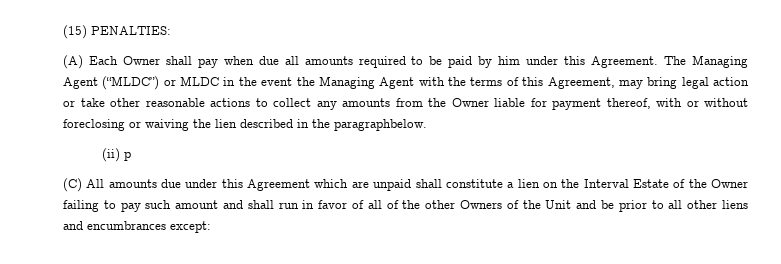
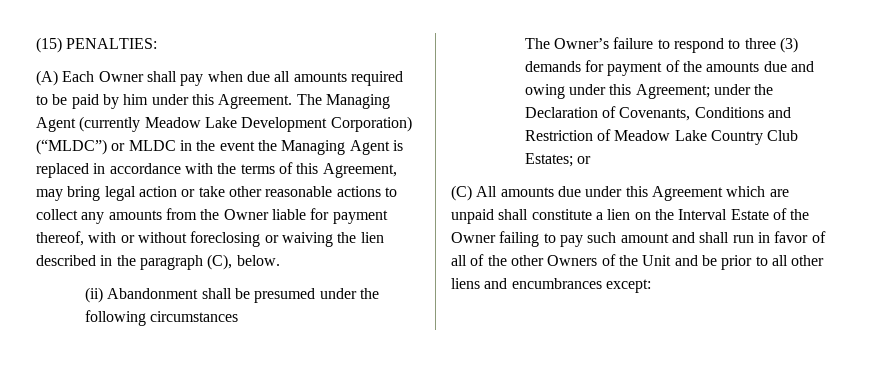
(98, 83) none -> [79,116,412,132] (currently Meadow Lake Development Corporation)
(415, 83) none -> [392,140,403,151] [36,163,181,178] is replaced in accordance
[334,119,427,131] [102,148,132,162] paragraphbelow. // (ii) p -> [139,254,280,270] [85,287,380,303] [85,310,239,326] [524,37,798,53] [524,60,814,76] [524,84,774,99] [524,106,791,121] [524,129,799,145] [524,153,591,167] paragraph (C), below. // (ii) Abandonment shall be presumed under the following circumstances // The Owner’s failure to respond to three (3) demands for payment of the amounts due and owing under this Agreement; under the Declaration of Covenants, Conditions and Restriction of Meadow Lake Country Club Estates; or

